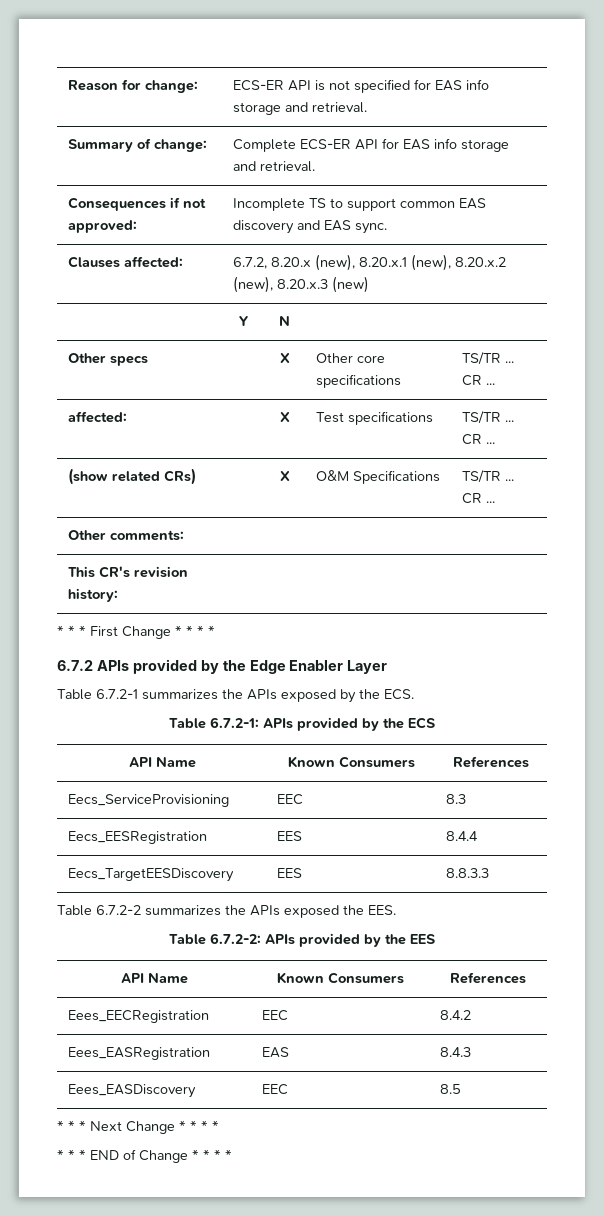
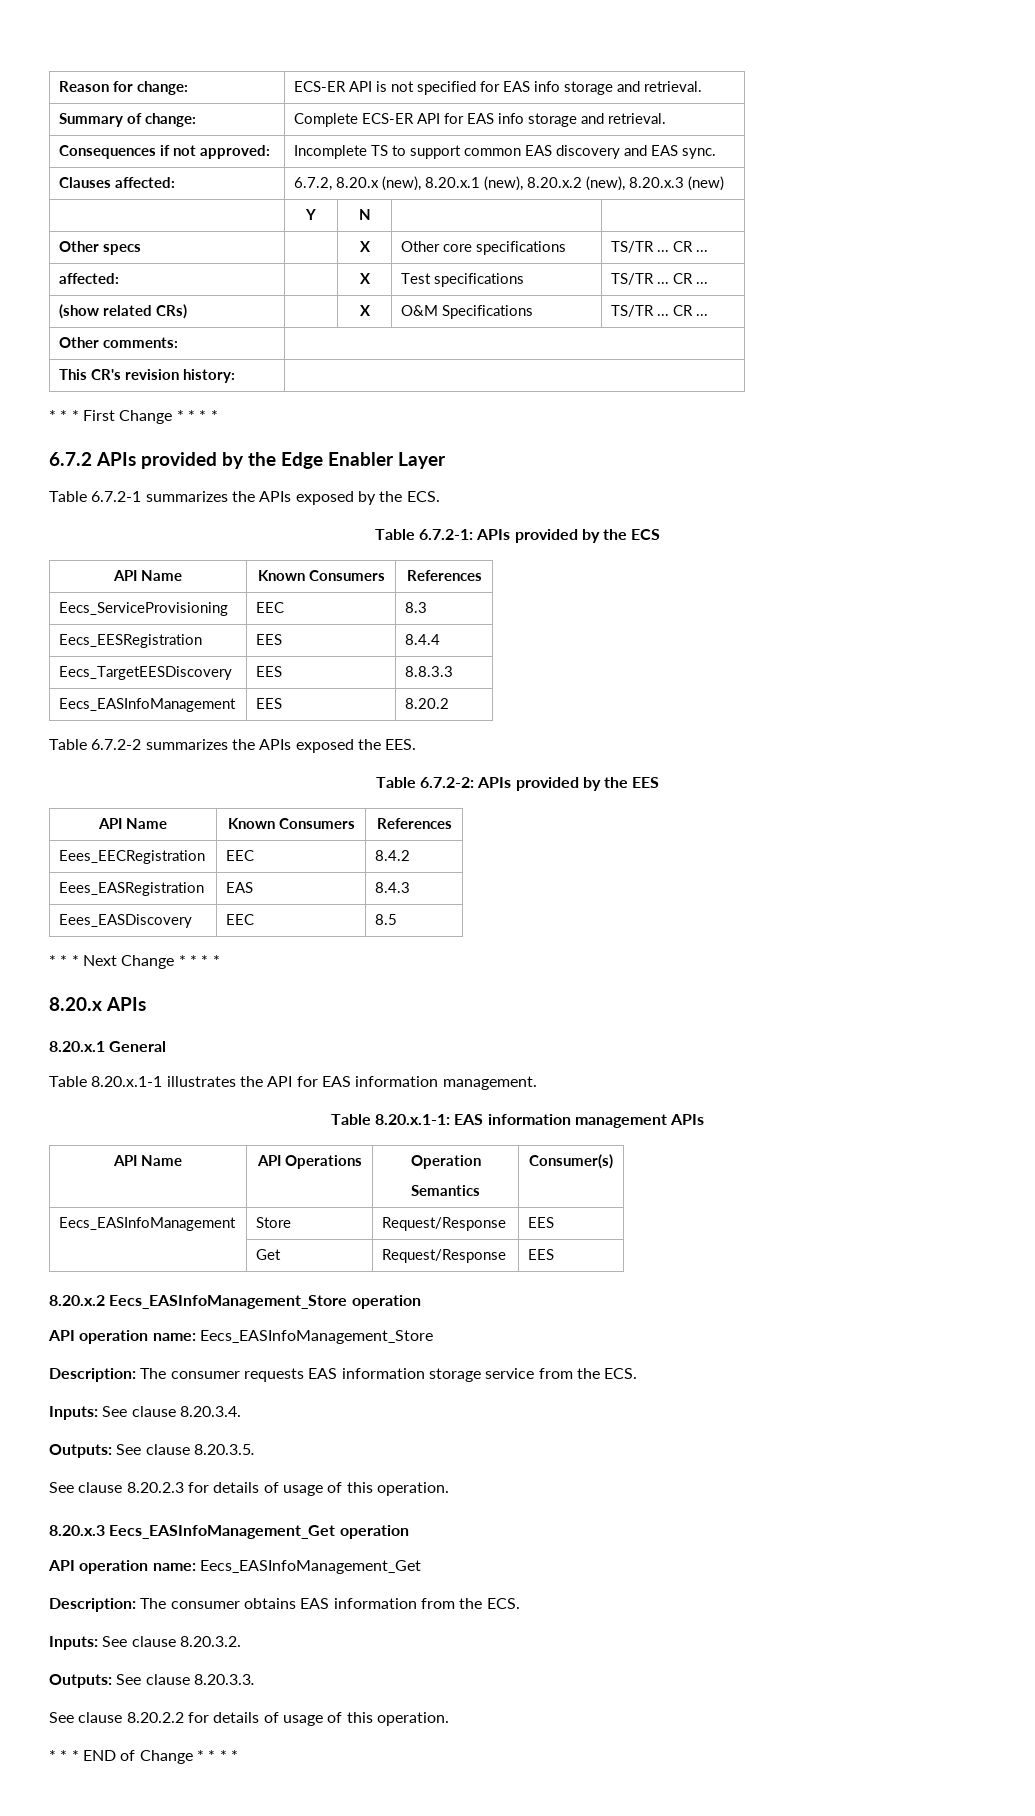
(490, 873) none -> [59,698,237,712] [256,698,283,709] [405,698,450,709] // Eecs_EASInfoManagement | EES | 8.20.2
(219, 1125) none -> [49,997,146,1011] [49,1041,167,1052] [49,1076,537,1090] [330,1114,705,1128] [113,1155,182,1166] [256,1155,362,1169] [410,1155,481,1169] [411,1185,480,1196] [529,1154,613,1169] [59,1217,237,1231] [256,1217,292,1228] [382,1217,507,1231] [528,1217,555,1228] [256,1249,282,1260] [382,1249,507,1263] [528,1249,555,1260] [49,1295,421,1309] [48,1330,433,1344] [49,1368,638,1382] [49,1406,241,1420] [49,1444,255,1458] [49,1482,449,1496] [49,1525,409,1539] [48,1560,421,1574] [49,1598,520,1612] [49,1636,241,1650] [49,1674,255,1688] [49,1712,449,1726] // 8.20.x APIs // 8.20.x.1 General // Table 8.20.x.1-1 illustrates the API for EAS information management. // Table 8.20.x.1-1: EAS information management APIs // API Name | API Operations | Operation // Semantics | Consumer(s) // Eecs_EASInfoManagement | Store | Request/Response | EES // | Get | Request/Response | EES // 8.20.x.2 Eecs_EASInfoManagement_Store operation // API operation name: Eecs_EASInfoManagement_Store // Description: The consumer requests EAS information storage service from the ECS. // Inputs: See clause 8.20.3.4. // Outputs: See clause 8.20.3.5. // See clause 8.20.2.3 for details of usage of this operation. // 8.20.x.3 Eecs_EASInfoManagement_Get operation // API operation name: Eecs_EASInfoManagement_Get // Description: The consumer obtains EAS information from the ECS. // Inputs: See clause 8.20.3.2. // Outputs: See clause 8.20.3.3. // See clause 8.20.2.2 for details of usage of this operation.

